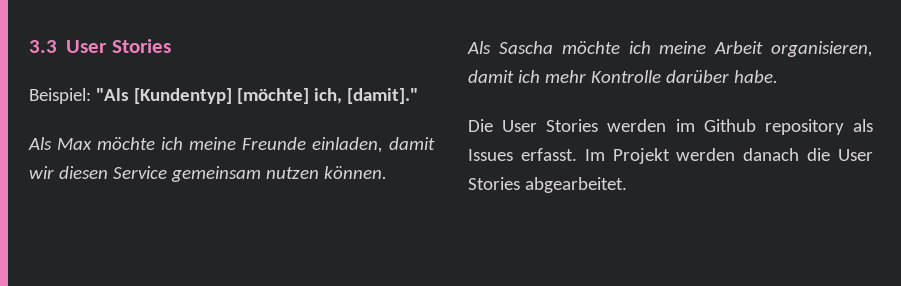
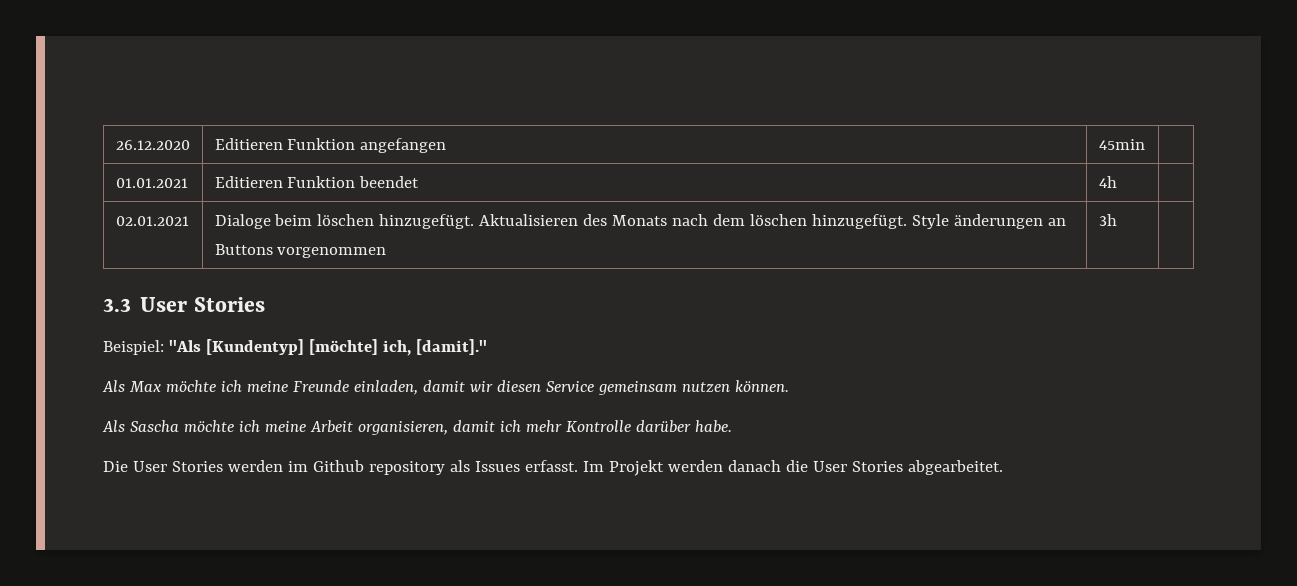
(29, 46) none -> [115,140,190,150] [214,138,447,153] [1098,139,1145,150] [115,178,188,188] [214,176,420,188] [1098,176,1117,188] [115,216,189,226] [214,214,1067,229] [214,244,387,258] [1098,214,1117,226] 26.12.2020 | Editieren Funktion angefangen | 45min | // 01.01.2021 | Editieren Funktion beendet | 4h | // 02.01.2021 | Dialoge beim löschen hinzugefügt. Aktualisieren des Monats nach dem löschen hinzugefügt. Style änderungen an Buttons vorgenommen | 3h | //

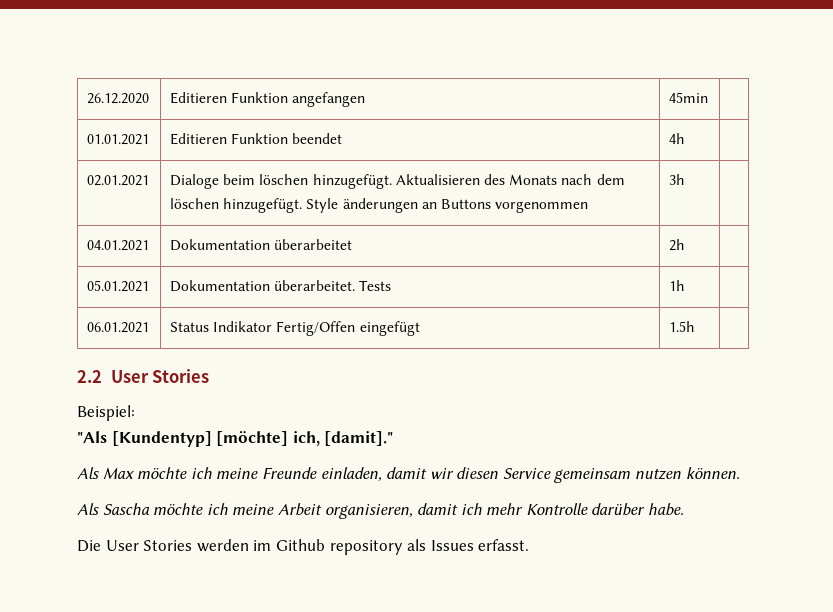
[103,298,131,312] // 3.3 -> [87,240,150,251] [170,239,353,251] [669,239,686,251] [87,280,150,292] [170,280,392,292] [669,280,686,291] [87,322,150,333] [170,321,420,336] [669,321,696,332] [77,370,102,383] // 04.01.2021 | Dokumentation überarbeitet | 2h | // 05.01.2021 | Dokumentation überarbeitet. Tests | 1h | // 06.01.2021 | Status Indikator Fertig/Offen eingefügt | 1.5h | // 2.2
(164, 347) none -> (135, 413) //
[582,460,1003,476] Im Projekt werden danach die User Stories abgearbeitet. -> (530, 545) none

